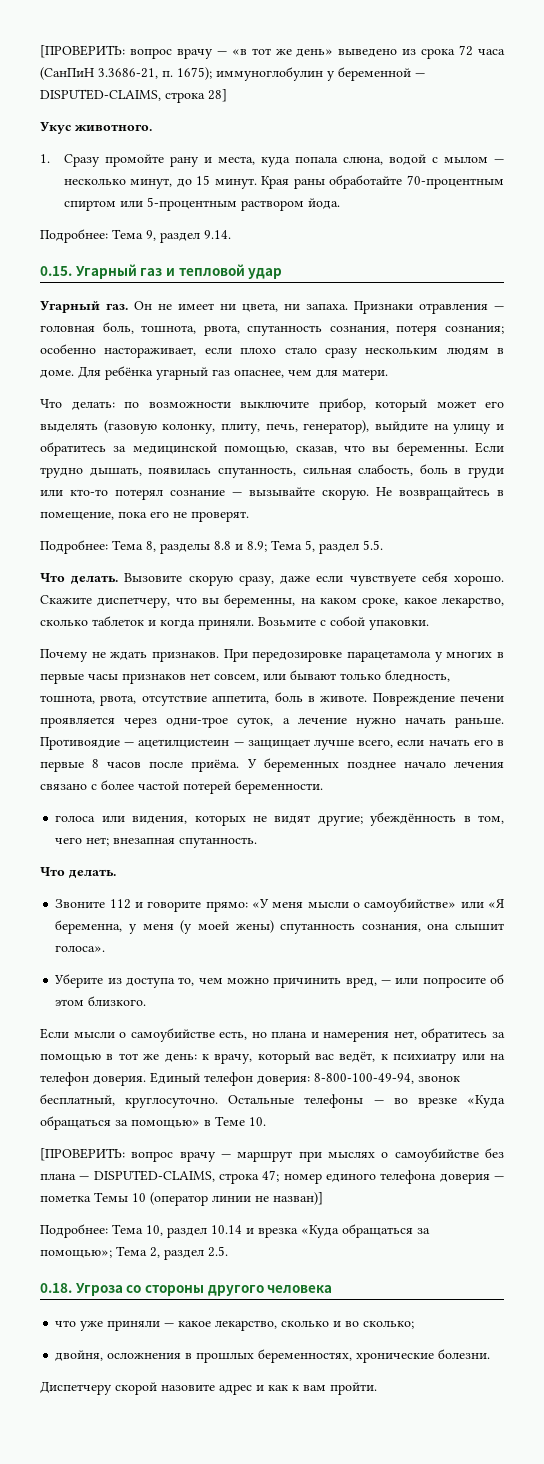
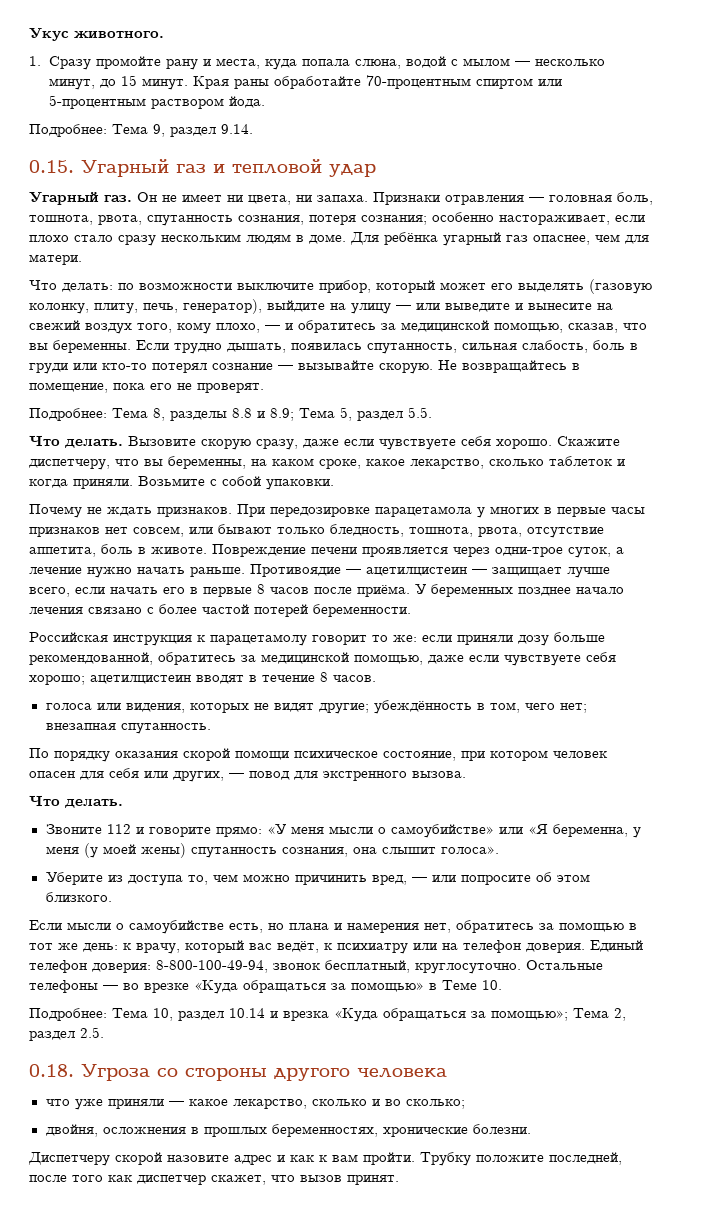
[40,45,506,59] [40,67,425,81] [40,89,227,103] [ПРОВЕРИТЬ: вопрос врачу — «в тот же день» выведено из срока 72 часа (СанПиН 3.3686-21, п. 1675); иммуноглобулин у беременной — DISPUTED-CLAIMS, строка 28] // -> (29, 34) none
(492, 429) none -> [396,303,613,312] [29,320,280,334] — или выведите и вынесите на свежий воздух того, кому плохо, —
(323, 787) none -> [29,632,605,646] [29,652,616,666] [29,672,376,685] // Российская инструкция к парацетамолу говорит то же: если приняли дозу больше рекомендованной, обратитесь за медицинской помощью, даже если чувствуете себя хорошо; ацетилцистеин вводят в течение 8 часов.
(258, 842) none -> [29,748,608,762] [29,768,466,782] // По порядку оказания скорой помощи психическое состояние, при котором человек опасен для себя или других, — повод для экстренного вызова.
[40,1148,504,1162] [40,1170,504,1184] [40,1192,323,1206] // [ПРОВЕРИТЬ: вопрос врачу — маршрут при мыслях о самоубийстве без плана — DISPUTED-CLAIMS, строка 47; номер единого телефона доверия — пометка Темы 10 (оператор линии не назван)] -> (502, 985) none
(377, 1388) none -> [420,1152,622,1166] [29,1175,399,1185] Трубку положите последней, после того как диспетчер скажет, что вызов принят.

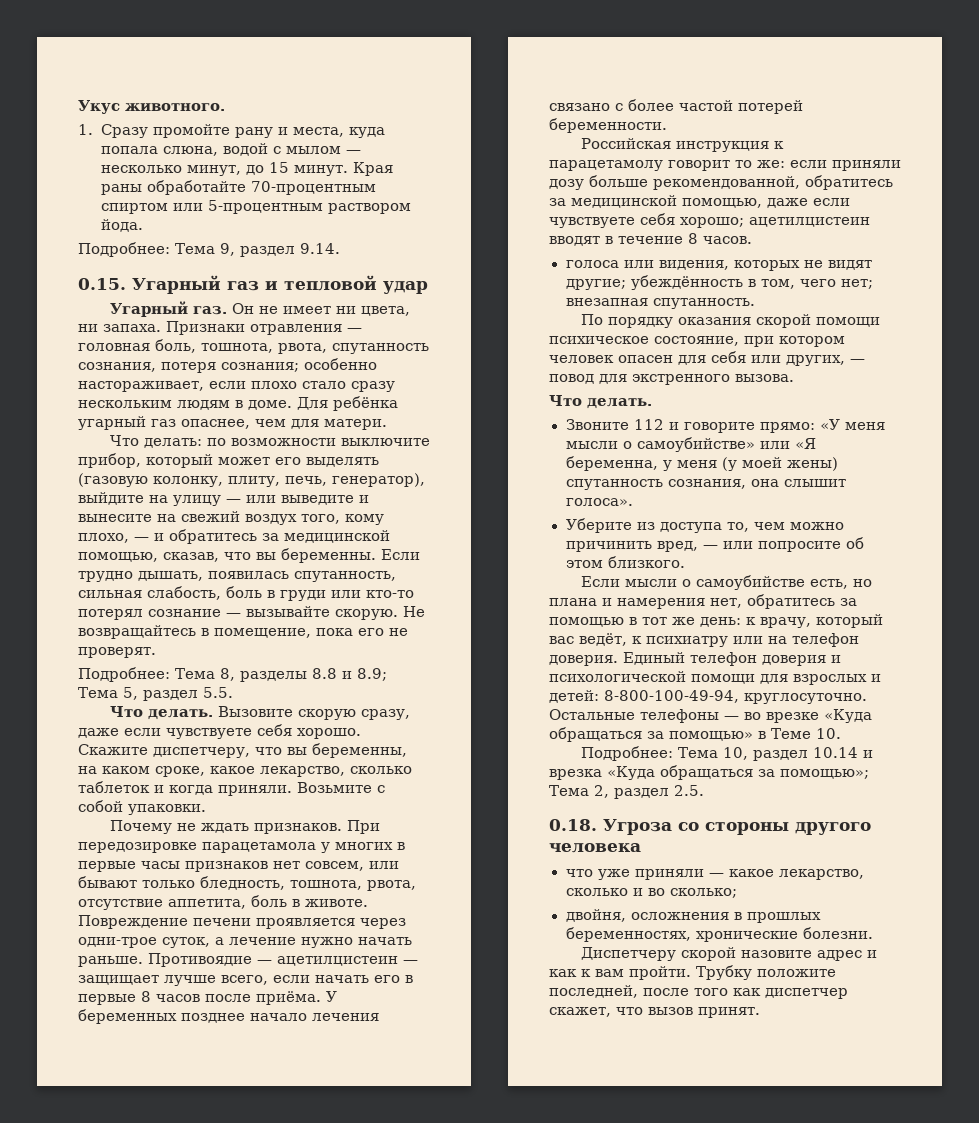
[92,960,410,973] доверия: 8-800-100-49-94, звонок бесплатный, -> [762,655,841,666] [549,671,881,685] [549,690,739,703] доверия и психологической помощи для взрослых и детей: 8-800-100-49-94,

